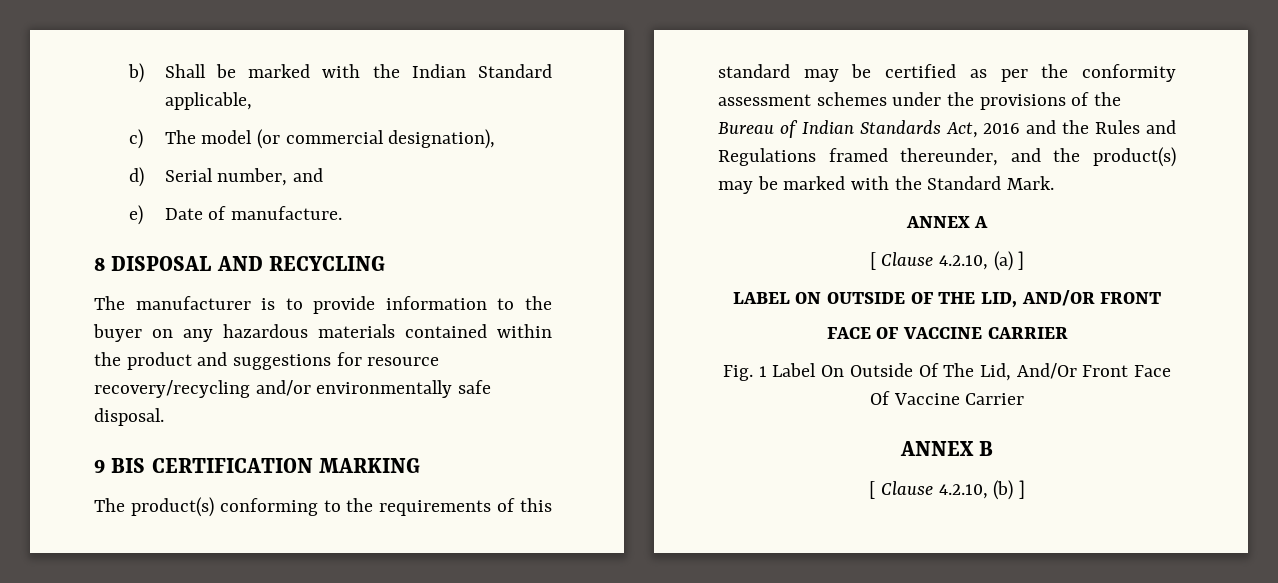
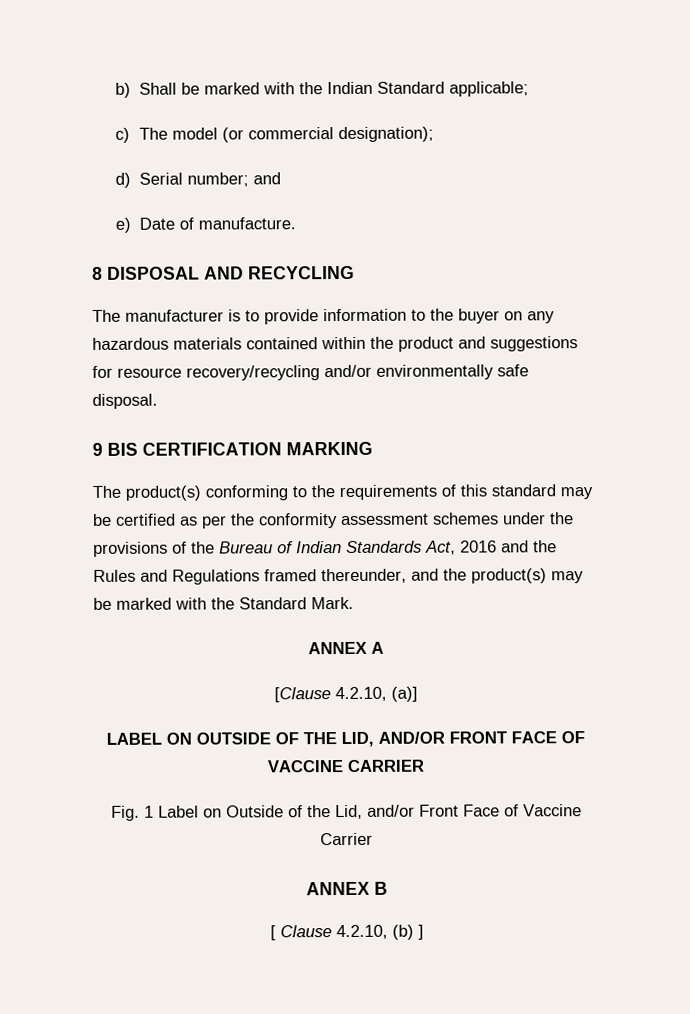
[164,92,252,110] applicable, -> [449,81,530,97] applicable;
[388,129,496,149] designation), -> [338,126,435,143] designation);
[217,168,288,186] number, -> [187,172,250,187] number;
[869,251,1025,271] [ Clause 4.2.10, (a) ] -> [273,686,418,703] [Clause 4.2.10, (a)]
(1162, 298) // -> (507, 737) none
[821,363,1077,381] On Outside Of The Lid, And/Or -> [203,804,415,820] on Outside of the Lid, and/or
[869,391,890,405] Of -> [504,804,519,817] of

